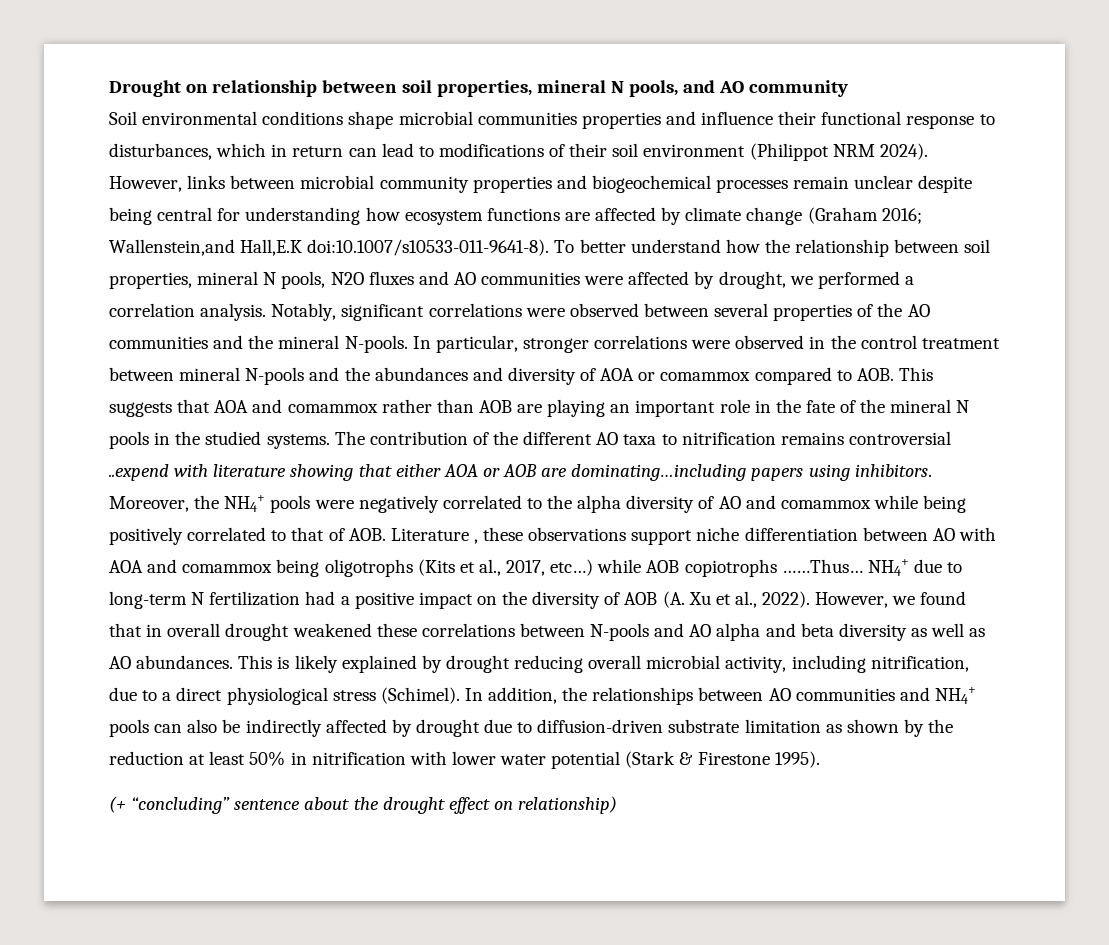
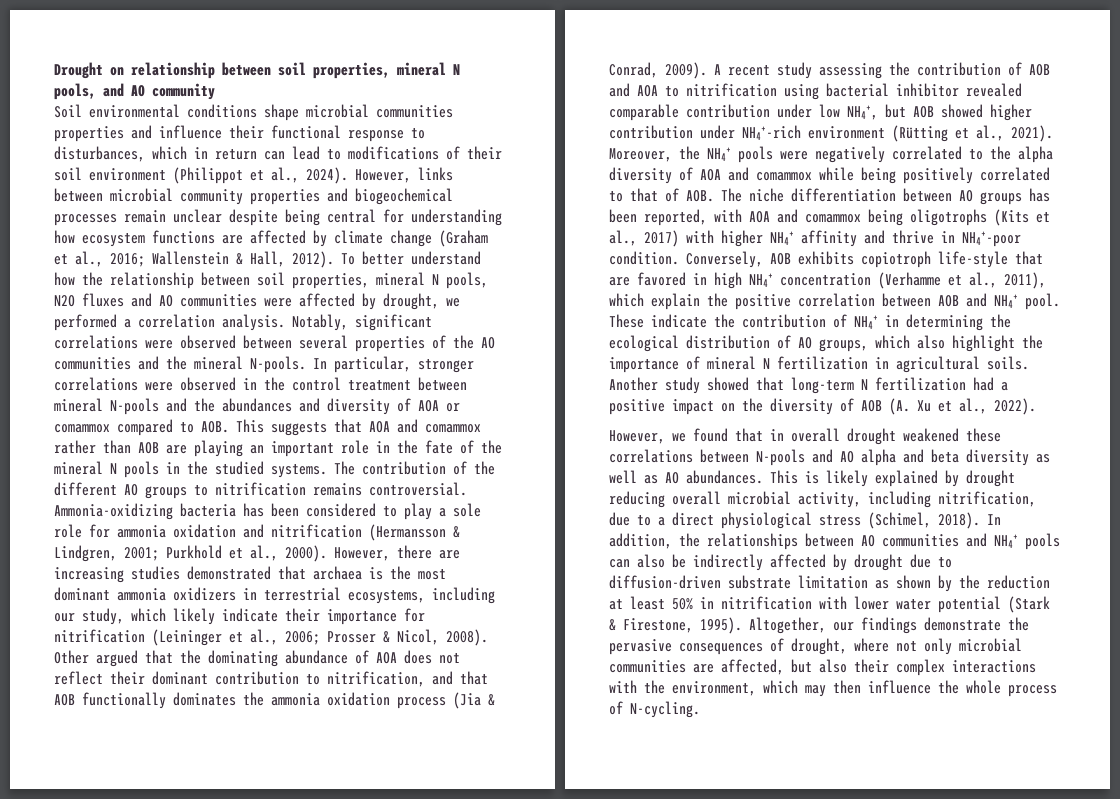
[832,144,875,157] NRM -> [250,167,299,183] et al.,
[881,208,922,224] [109,239,550,256] 2016; Wallenstein,and Hall,E.K doi:10.1007/s10533-011-9641-8). -> [54,251,334,268] et al., 2016; Wallenstein & Hall, 2012).
[623,434,657,445] taxa -> [145,486,187,499] groups
[848,431,951,445] [109,464,932,481] controversial ..expend with literature showing that either AOA or AOB are dominating…including papers using inhibitors. -> [369,482,467,496] [54,503,481,520] [54,524,460,541] [54,545,460,562] [54,566,446,583] [54,587,495,604] [54,608,425,625] [54,629,488,646] [54,650,460,667] [54,671,488,687] [54,692,495,709] [609,62,1050,79] [609,83,1022,100] [609,104,1032,121] [609,125,1053,142] controversial. Ammonia-oxidizing bacteria has been considered to play a sole role for ammonia oxidation and nitrification (Hermansson & Lindgren, 2001; Purkhold et al., 2000). However, there are increasing studies demonstrated that archaea is the most dominant ammonia oxidizers in terrestrial ecosystems, including our study, which likely indicate their importance for nitrification (Leininger et al., 2006; Prosser & Nicol, 2008). Other argued that the dominating abundance of AOA does not reflect their dominant contribution to nitrification, and that AOB functionally dominates the ammonia oxidation process (Jia & Conrad, 2009). A recent study assessing the contribution of AOB and AOA to nitrification using bacterial inhibitor revealed comparable contribution under low NH4+, but AOB showed higher contribution under NH4+-rich environment (Rütting et al., 2021).
[718,496,741,509] AO -> [700,169,721,181] AOA
[390,527,955,545] Literature , these observations support niche differentiation between AO -> [721,188,1050,205] [609,209,707,226] The niche differentiation between AO groups has been reported,
[506,559,963,577] 2017, etc…) while AOB copiotrophs ……Thus… NH4+ due to -> [644,230,1021,247] [609,251,1043,268] [609,272,1046,289] [609,293,1060,310] [609,314,1011,331] [609,335,1043,352] [609,356,1029,373] [609,377,784,394] 2017) with higher NH4+ affinity and thrive in NH4+-poor condition. Conversely, AOB exhibits copiotroph life-style that are favored in high NH4+ concentration (Verhamme et al., 2011), which explain the positive correlation between AOB and NH4+ pool. These indicate the contribution of NH4+ in determining the ecological distribution of AO groups, which also highlight the importance of mineral N fertilization in agricultural soils. Another study showed that
(811, 599) none -> (1036, 406) //
[380,687,460,704] (Schimel). -> [868,512,980,529] (Schimel, 2018).
[697,752,770,765] Firestone -> [623,618,693,633] Firestone,
[109,796,618,814] // (+ “concluding” sentence about the drought effect on relationship) -> [749,617,1029,634] [609,638,1022,655] [609,659,1036,676] [609,680,1057,697] [609,701,700,718] Altogether, our findings demonstrate the pervasive consequences of drought, where not only microbial communities are affected, but also their complex interactions with the environment, which may then influence the whole process of N-cycling.

